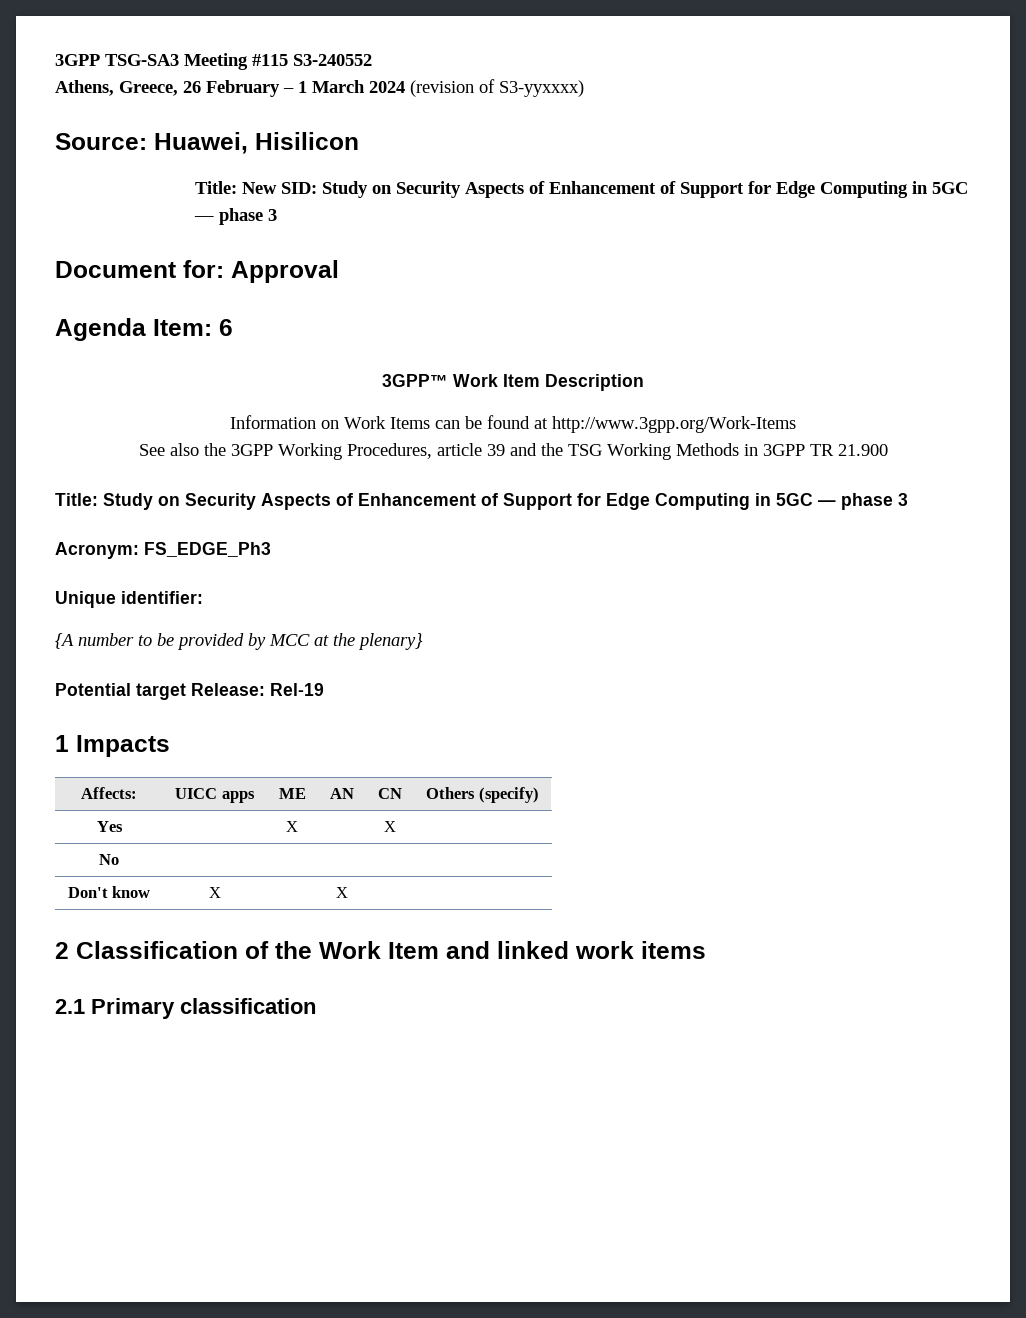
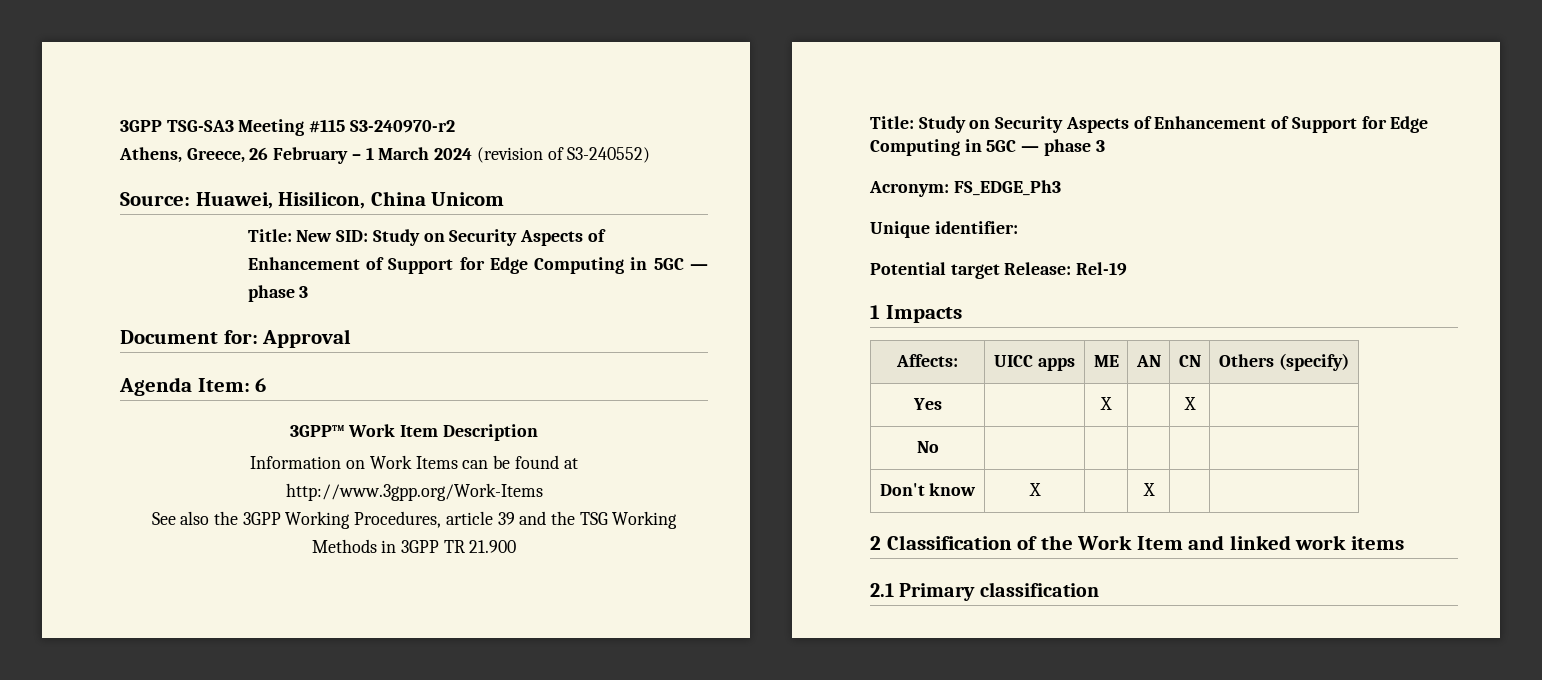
[293,54,372,66] S3-240552 -> [349,120,455,133] S3-240970-r2
[499,80,584,97] S3-yyxxxx) -> [567,147,651,163] S3-240552)
[255,132,359,150] Hisilicon -> [278,191,505,209] Hisilicon, China Unicom
[55,633,423,650] // {A number to be provided by MCC at the plenary} -> (1018, 227) none

